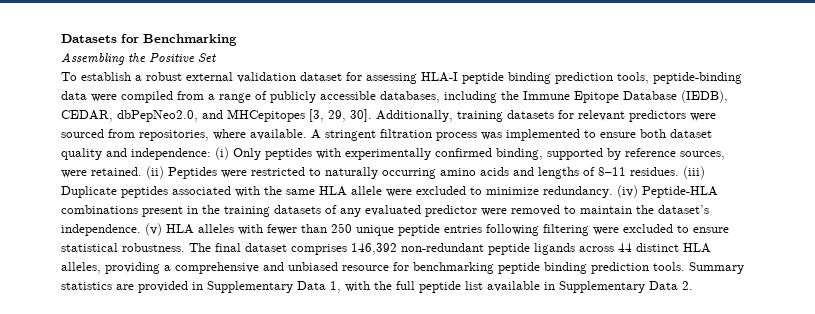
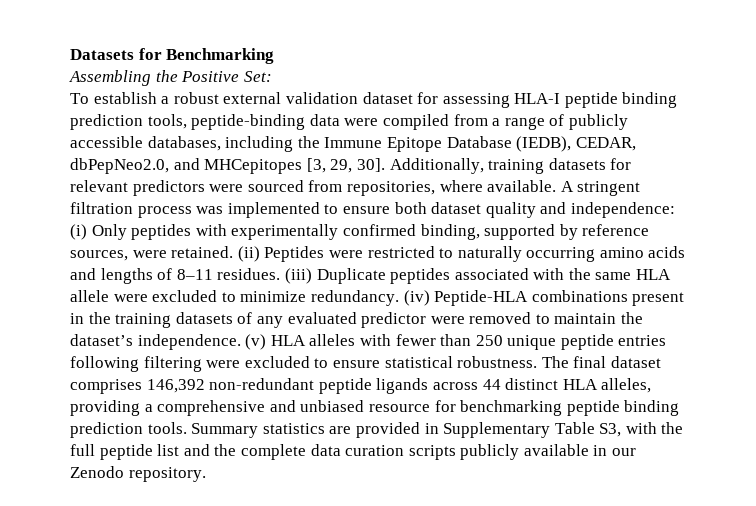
[198,53,216,62] Set -> [243,71,272,82] Set:
[297,281,341,293] Data 1, -> [554,422,622,437] Table S3,
[487,281,693,293] available in Supplementary Data 2. -> [183,444,637,460] [70,466,206,482] and the complete data curation scripts publicly available in our Zenodo repository.

